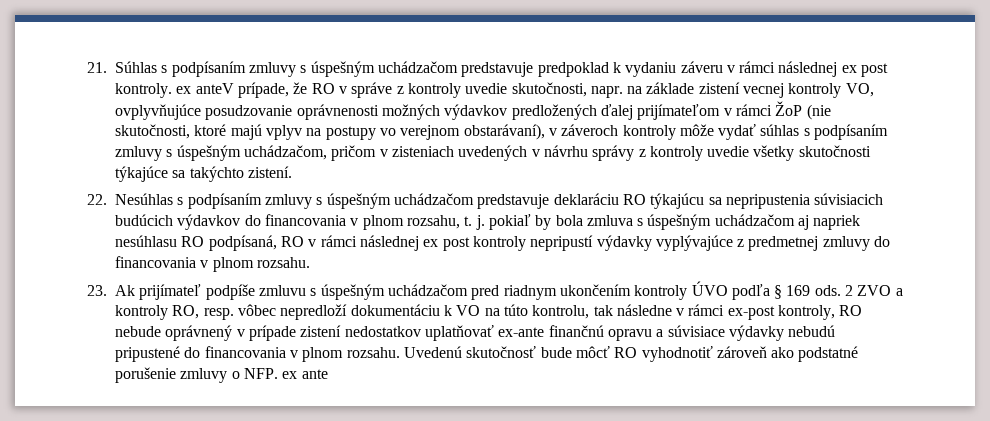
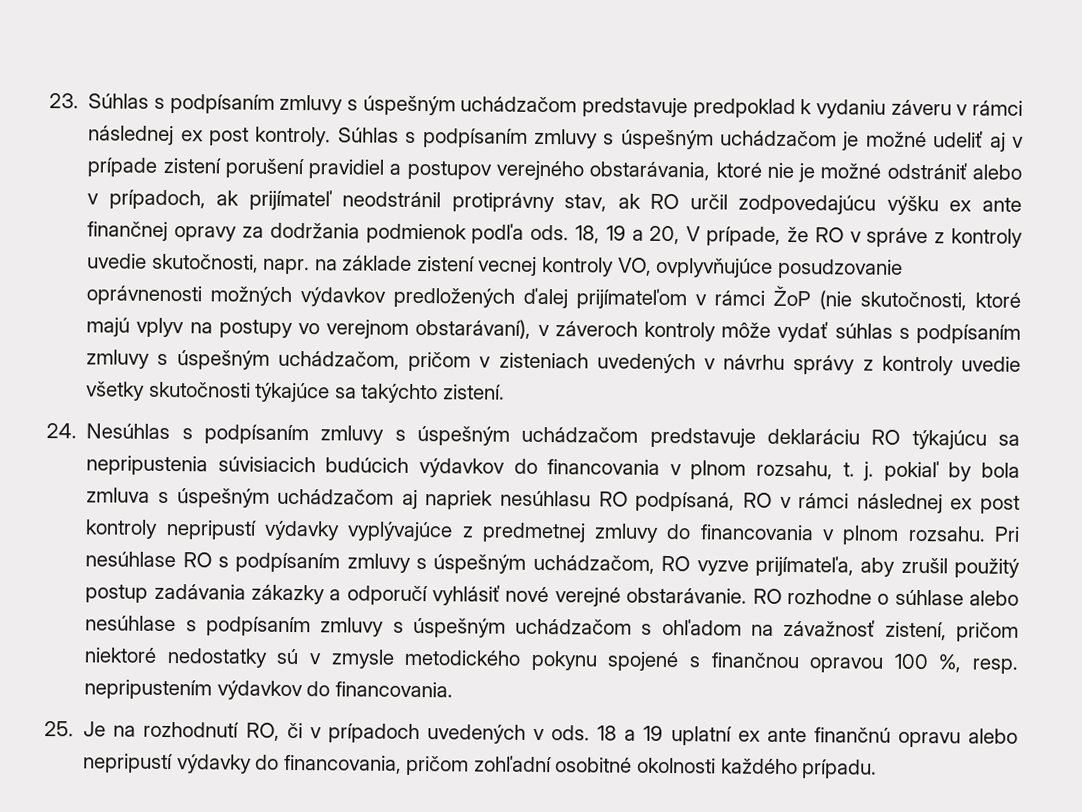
[87,62,107,73] 21. -> [49,93,79,109] 23.
[176,83,234,94] ex anteV -> [337,127,1024,152] [87,157,1023,183] [87,189,1023,216] [87,221,702,245] Súhlas s podpísaním zmluvy s úspešným uchádzačom je možné udeliť aj v prípade zistení porušení pravidiel a postupov verejného obstarávania, ktoré nie je možné odstrániť alebo v prípadoch, ak prijímateľ neodstránil protiprávny stav, ak RO určil zodpovedajúcu výšku ex ante finančnej opravy za dodržania podmienok podľa ods. 18, 19 a 20, V
[87,194,107,205] 22. -> [46,423,77,439] 24.
[87,281,903,300] [115,304,863,320] [115,325,836,341] [115,346,859,362] [115,367,328,383] // 23. Ak prijímateľ podpíše zmluvu s úspešným uchádzačom pred riadnym ukončením kontroly ÚVO podľa § 169 ods. 2 ZVO a kontroly RO, resp. vôbec nepredloží dokumentáciu k VO na túto kontrolu, tak následne v rámci ex-post kontroly, RO nebude oprávnený v prípade zistení nedostatkov uplatňovať ex-ante finančnú opravu a súvisiace výdavky nebudú pripustené do financovania v plnom rozsahu. Uvedenú skutočnosť bude môcť RO vyhodnotiť zároveň ako podstatné porušenie zmluvy o NFP. ex ante -> [994,526,1020,542] [85,551,1021,578] [85,583,1020,607] [85,615,1019,642] [84,647,1018,674] [84,679,453,701] [44,721,1018,748] [83,753,878,779] Pri nesúhlase RO s podpísaním zmluvy s úspešným uchádzačom, RO vyzve prijímateľa, aby zrušil použitý postup zadávania zákazky a odporučí vyhlásiť nové verejné obstarávanie. RO rozhodne o súhlase alebo nesúhlase s podpísaním zmluvy s úspešným uchádzačom s ohľadom na závažnosť zistení, pričom niektoré nedostatky sú v zmysle metodického pokynu spojené s finančnou opravou 100 %, resp. nepripustením výdavkov do financovania. // 25. Je na rozhodnutí RO, či v prípadoch uvedených v ods. 18 a 19 uplatní ex ante finančnú opravu alebo nepripustí výdavky do financovania, pričom zohľadní osobitné okolnosti každého prípadu.

